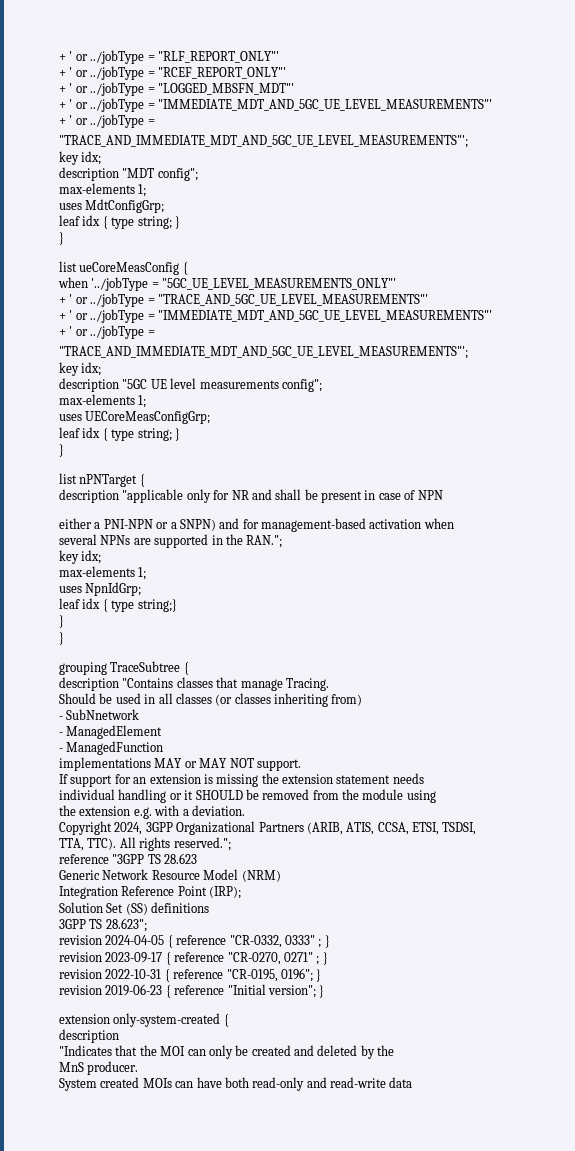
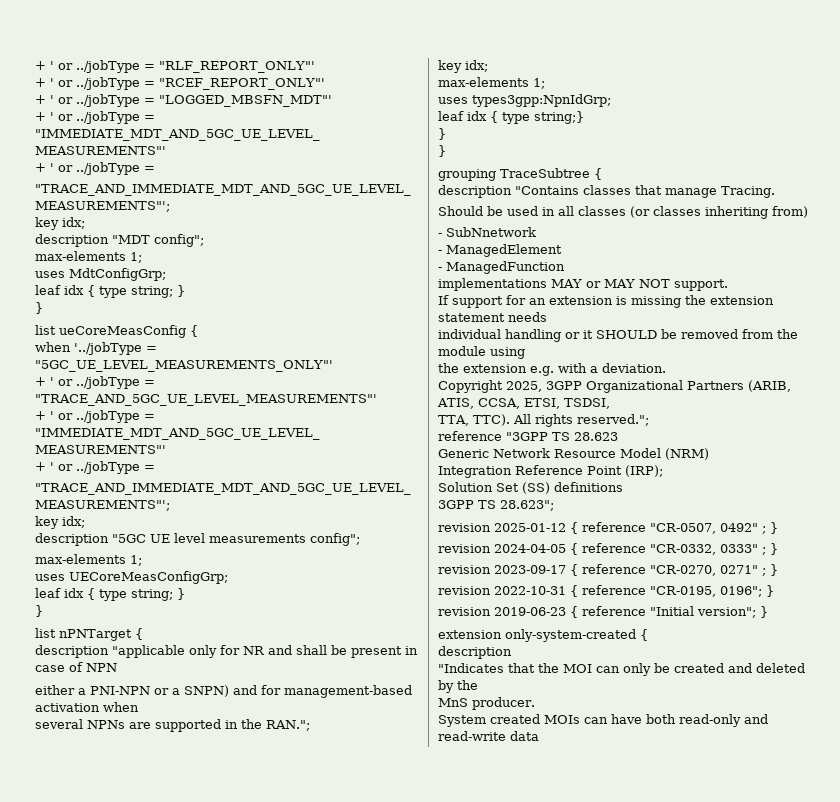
[85,582,142,596] NpnIdGrp; -> [472,94,611,107] types3gpp:NpnIdGrp;
[114,822,143,835] 2024, -> [506,381,542,392] 2025,
(147, 925) none -> [438,522,778,534] // revision 2025-01-12 { reference "CR-0507, 0492" ; }

